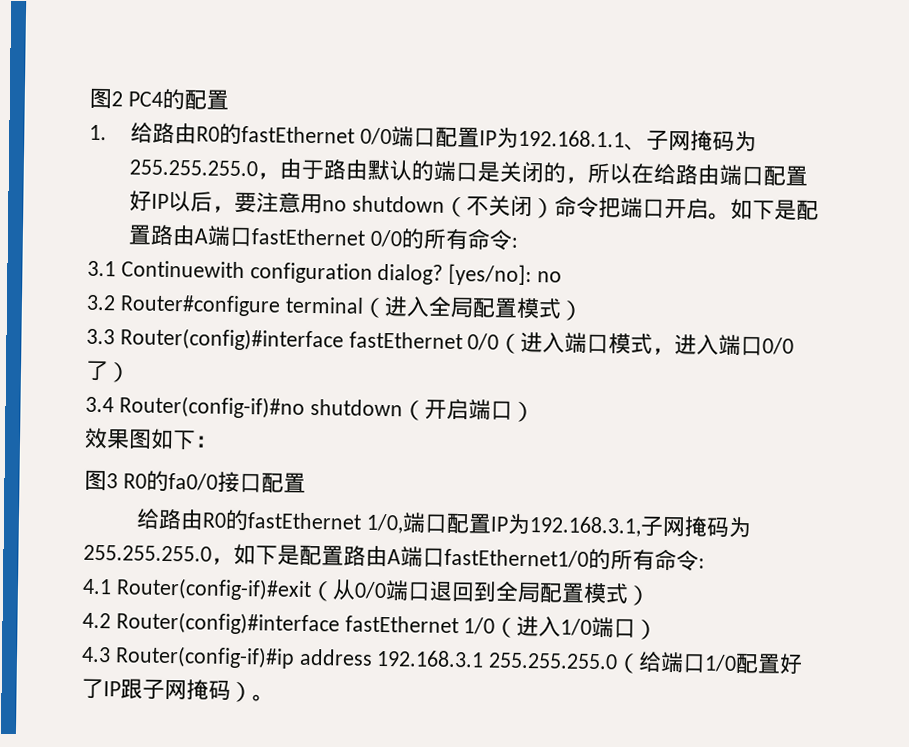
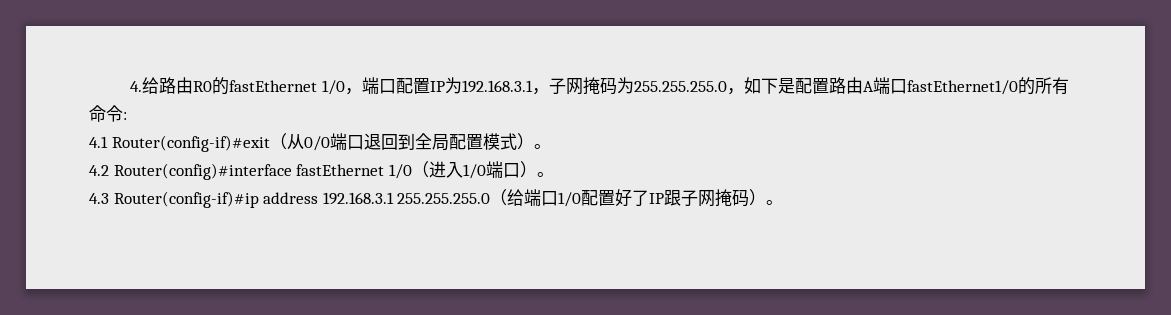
[89,87,229,110] [89,122,758,152] [129,158,809,187] [129,190,820,221] [128,224,519,251] [87,260,563,287] [86,294,584,321] [86,327,795,357] [85,360,131,383] [85,395,535,423] [84,427,218,451] [84,469,306,493] [136,508,643,537] 图2 PC4的配置 // 1.给路由R0的fastEthernet 0/0端口配置IP为192.168.1.1、子网掩码为255.255.255.0，由于路由默认的端口是关闭的，所以在给路由端口配置好IP以后，要注意用no shutdown（不关闭）命令把端口开启。如下是配置路由A端口fastEthernet 0/0的所有命令: // 3.1 Continuewith configuration dialog? [yes/no]: no // 3.2 Router#configure terminal（进入全局配置模式） // 3.3 Router(config)#interface fastEthernet 0/0（进入端口模式，进入端口0/0了） // 3.4 Router(config-if)#no shutdown（开启端口） // 效果图如下： // 图3 R0的fa0/0接口配置 // 给路由R0的fastEthernet 1/0,端口配置IP为192.168.3.1, -> [130,77,549,95] 4.给路由R0的fastEthernet 1/0，端口配置IP为192.168.3.1，
(651, 595) none -> [533,144,551,149] 。
(659, 629) none -> [536,172,554,177] 。

